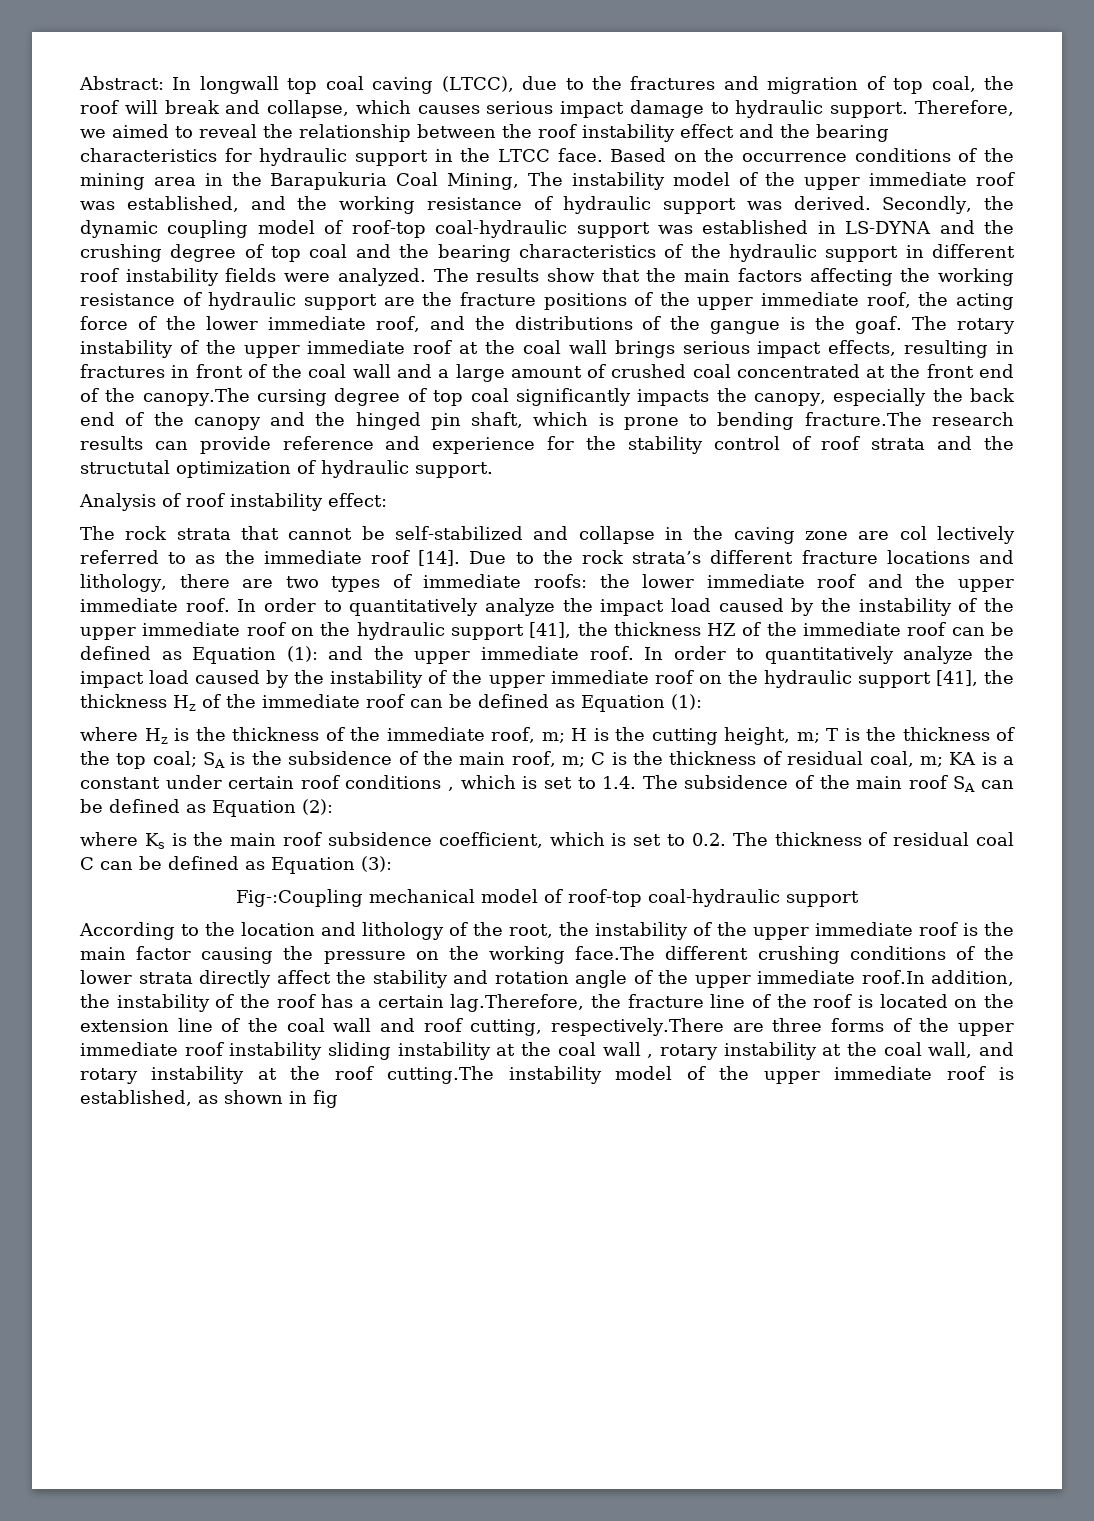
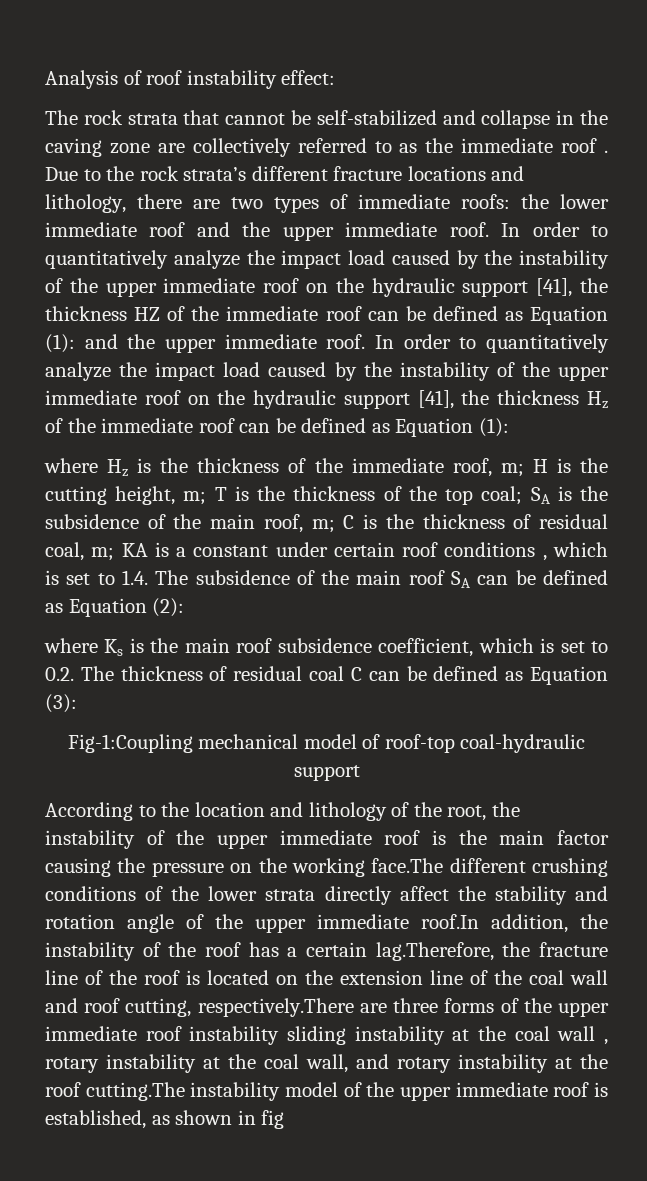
[79,76,1014,94] [80,100,1014,118] [80,124,889,142] [80,148,1014,166] [80,172,1016,190] [80,196,1014,214] [80,220,1014,238] [80,244,1016,262] [80,268,1014,286] [80,292,1014,310] [80,316,1015,334] [80,340,1015,358] [80,364,1015,382] [80,388,1015,406] [80,412,1014,430] [80,436,1015,454] [80,460,493,478] Abstract: In longwall top coal caving (LTCC), due to the fractures and migration of top coal, the roof will break and collapse, which causes serious impact damage to hydraulic support. Therefore, we aimed to reveal the relationship between the roof instability effect and the bearing characteristics for hydraulic support in the LTCC face. Based on the occurrence conditions of the mining area in the Barapukuria Coal Mining, The instability model of the upper immediate roof was established, and the working resistance of hydraulic support was derived. Secondly, the dynamic coupling model of roof-top coal-hydraulic support was established in LS-DYNA and the crushing degree of top coal and the bearing characteristics of the hydraulic support in different roof instability fields were analyzed. The results show that the main factors affecting the working resistance of hydraulic support are the fracture positions of the upper immediate roof, the acting force of the lower immediate roof, and the distributions of the gangue is the goaf. The rotary instability of the upper immediate roof at the coal wall brings serious impact effects, resulting in fractures in front of the coal wall and a large amount of crushed coal concentrated at the front end of the canopy.The cursing degree of top coal significantly impacts the canopy, especially the back end of the canopy and the hinged pin shaft, which is prone to bending fracture.The research results can provide reference and experience for the stability control of roof strata and the structutal optimization of hydraulic support. // -> (45, 79) none
[899,526,1016,544] col lectively -> [192,138,291,157] collectively
[418,550,461,566] [14]. -> [603,150,608,153] .
[236,889,363,907] Fig-:Coupling -> [67,734,193,753] Fig-1:Coupling

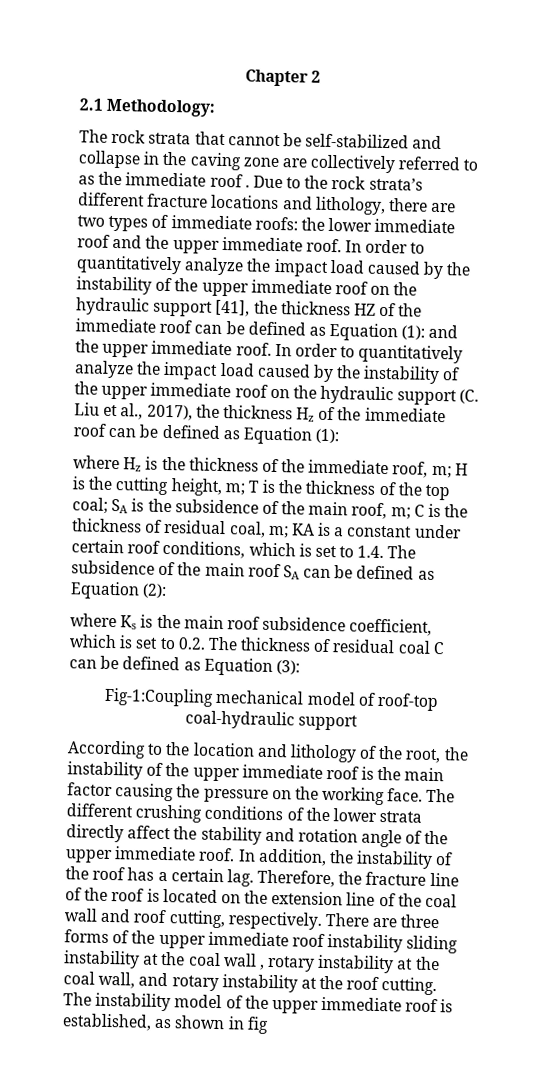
[45,70,336,89] Analysis of roof instability effect: -> [244,69,322,87] [79,98,217,117] Chapter 2 // 2.1 Methodology:
[417,390,454,409] [41], -> [459,389,480,404] [74,402,193,421] (C. Liu et al., 2017),
[444,542,547,561] conditions , -> [162,540,246,559] conditions,
[371,858,444,873] face.The -> [387,788,456,803] face. The
[421,914,479,929] roof.In -> [198,847,256,862] roof. In
[375,942,494,961] lag.Therefore, -> [226,869,336,888] lag. Therefore,
[197,998,354,1017] respectively.There -> [227,911,370,930] respectively. There
[85,1082,185,1101] cutting.The -> [381,977,438,996] [63,992,92,1006] cutting. The

